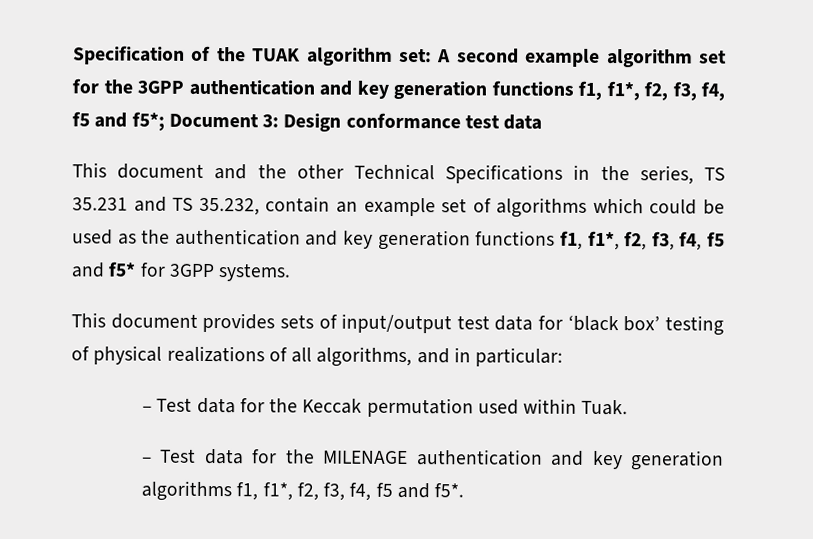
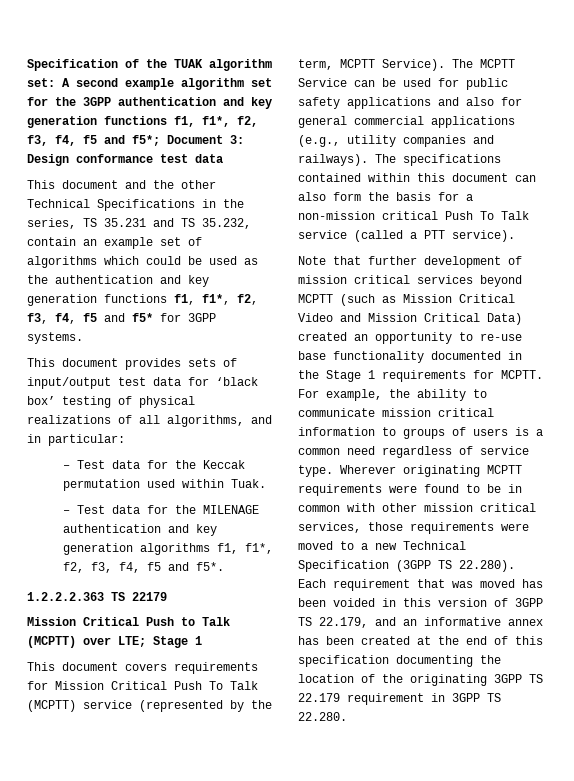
(465, 490) none -> [27,592,167,601] [27,617,230,626] [27,636,202,648] [27,662,258,674] [27,681,258,690] [27,700,272,712] [298,59,515,71] [298,78,508,90] [298,97,522,109] [298,116,515,128] [298,135,494,147] [298,154,501,166] [298,173,536,182] [298,192,473,201] [298,211,529,220] [298,230,515,242] [298,256,522,268] [298,275,522,287] [298,294,515,306] [298,313,522,325] [298,332,522,344] [298,351,522,363] [298,370,543,382] [298,389,487,401] [298,408,494,417] [298,427,543,439] [298,446,529,458] [298,465,522,477] [298,484,522,496] [298,503,536,512] [298,522,529,534] [298,541,466,550] [298,560,515,572] [298,579,543,591] [298,598,543,607] [298,617,543,628] [298,636,543,645] [298,655,501,667] [298,674,543,686] [298,693,501,705] [298,712,347,721] // 1.2.2.2.363 TS 22179 // Mission Critical Push to Talk (MCPTT) over LTE; Stage 1 // This document covers requirements for Mission Critical Push To Talk (MCPTT) service (represented by the term, MCPTT Service). The MCPTT Service can be used for public safety applications and also for general commercial applications (e.g., utility companies and railways). The specifications contained within this document can also form the basis for a non-mission critical Push To Talk service (called a PTT service). // Note that further development of mission critical services beyond MCPTT (such as Mission Critical Video and Mission Critical Data) created an opportunity to re-use base functionality documented in the Stage 1 requirements for MCPTT. For example, the ability to communicate mission critical information to groups of users is a common need regardless of service type. Wherever originating MCPTT requirements were found to be in common with other mission critical services, those requirements were moved to a new Technical Specification (3GPP TS 22.280). Each requirement that was moved has been voided in this version of 3GPP TS 22.179, and an informative annex has been created at the end of this specification documenting the location of the originating 3GPP TS 22.179 requirement in 3GPP TS 22.280.

